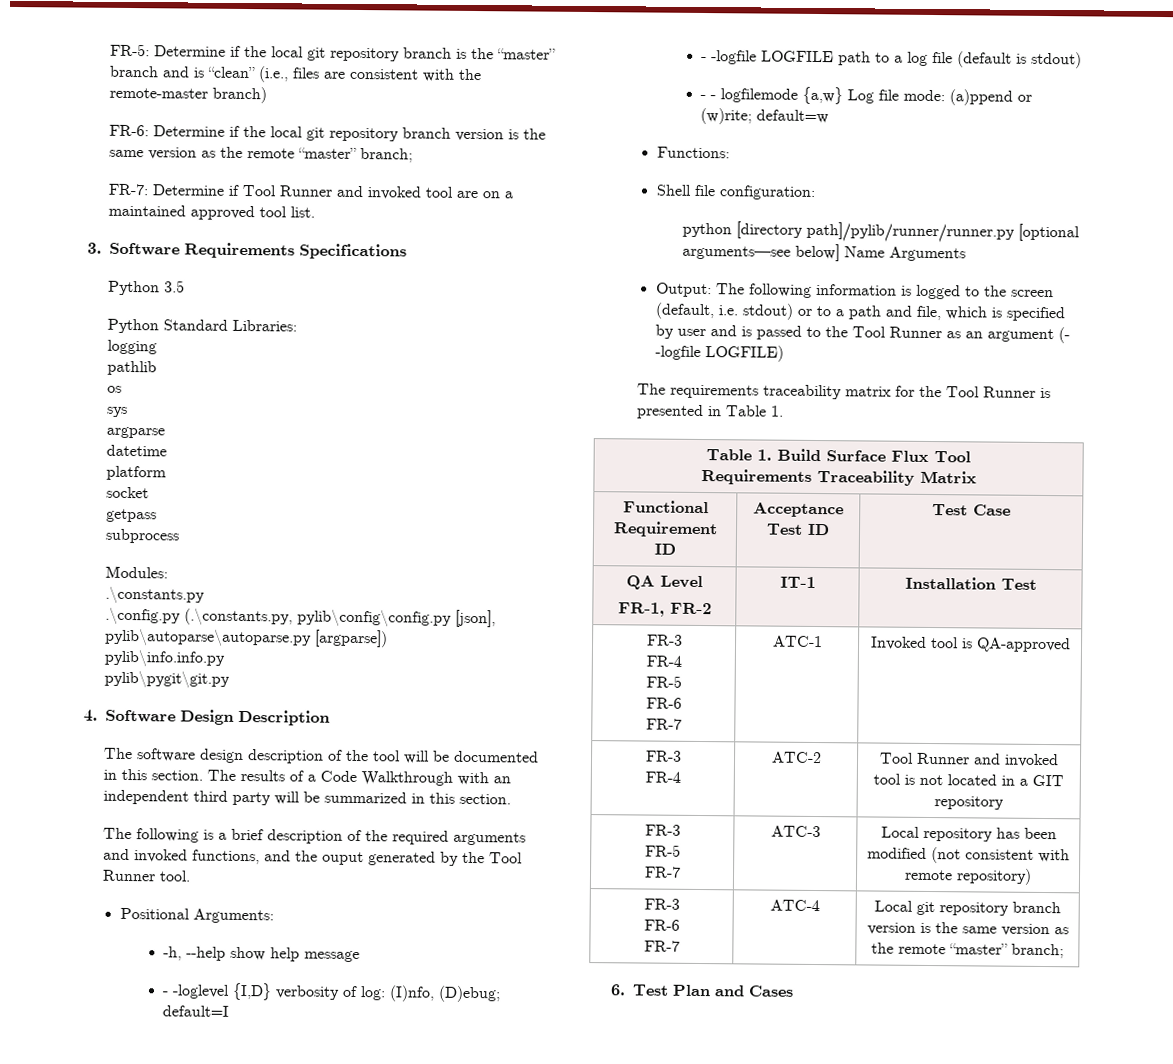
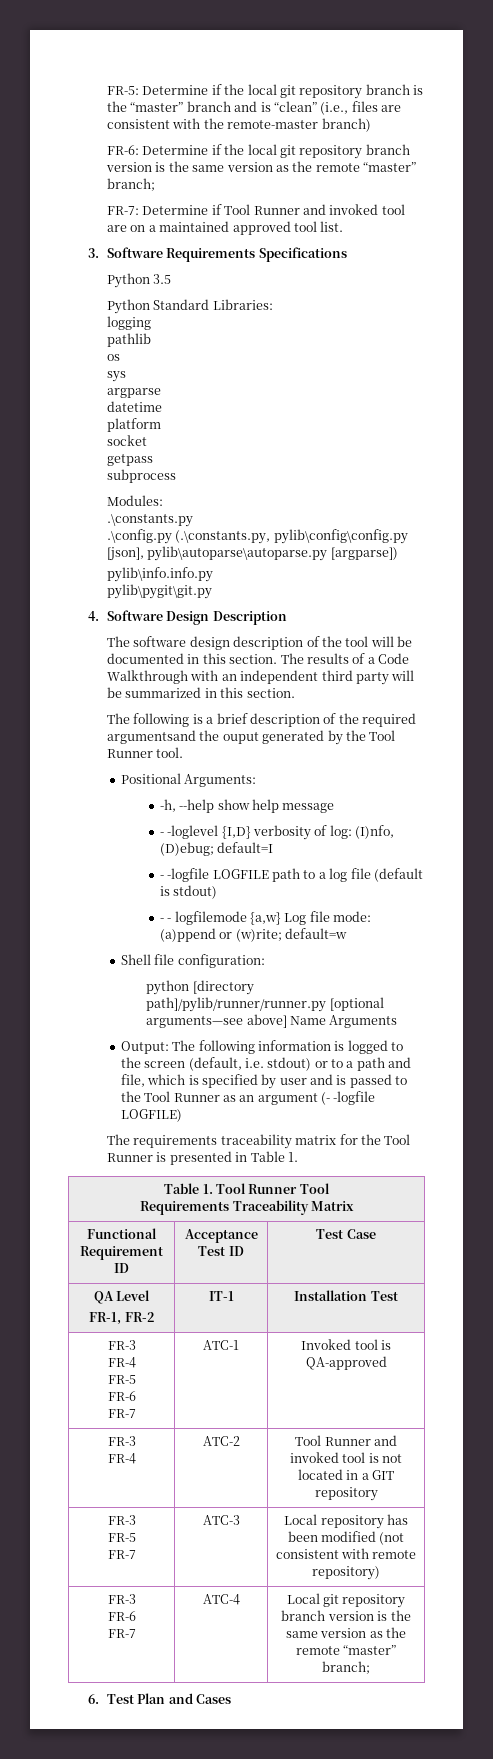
[453,831,527,846] [103,848,292,865] arguments and invoked functions, and -> [107,730,197,744] argumentsand
[656,146,730,159] // Functions: -> (348, 933) none
[794,243,840,262] below] -> [246,1014,287,1028] above]
[777,448,929,462] Build Surface Flux -> [216,1183,298,1194] Tool Runner

